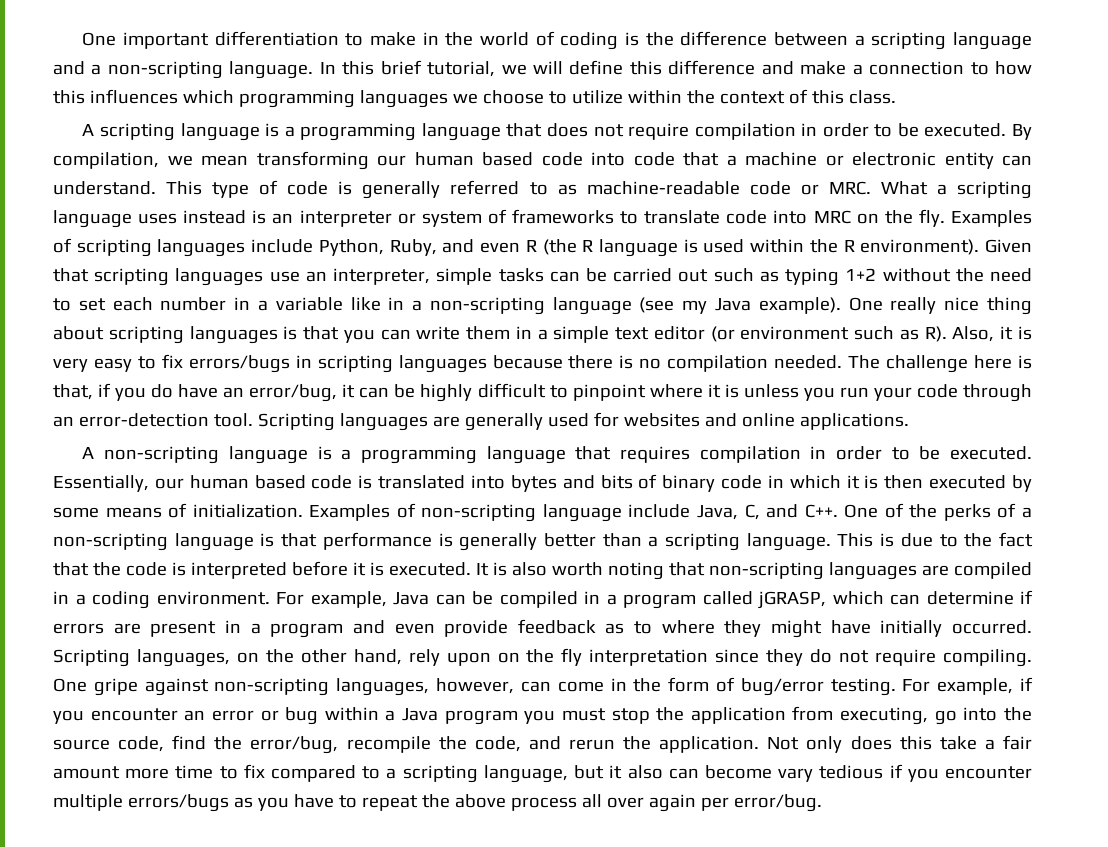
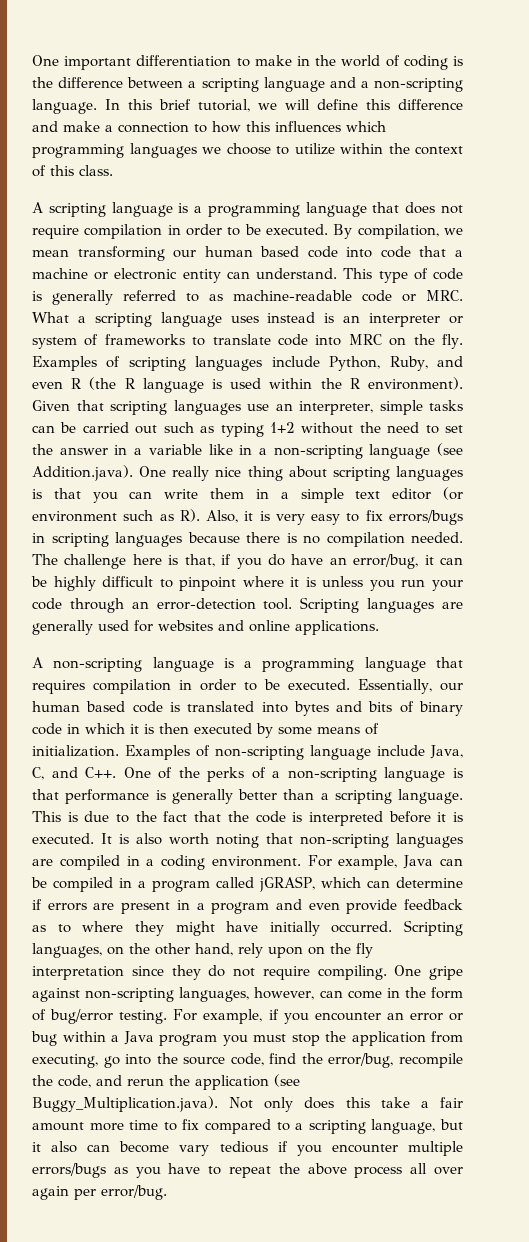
[112,297,227,311] each number -> [32,444,108,455] the answer
[682,297,841,314] my Java example). -> [32,465,133,481] Addition.java).
[659,736,760,753] application. -> [195,1074,300,1090] [32,1096,218,1112] application (see Buggy_Multiplication.java).

